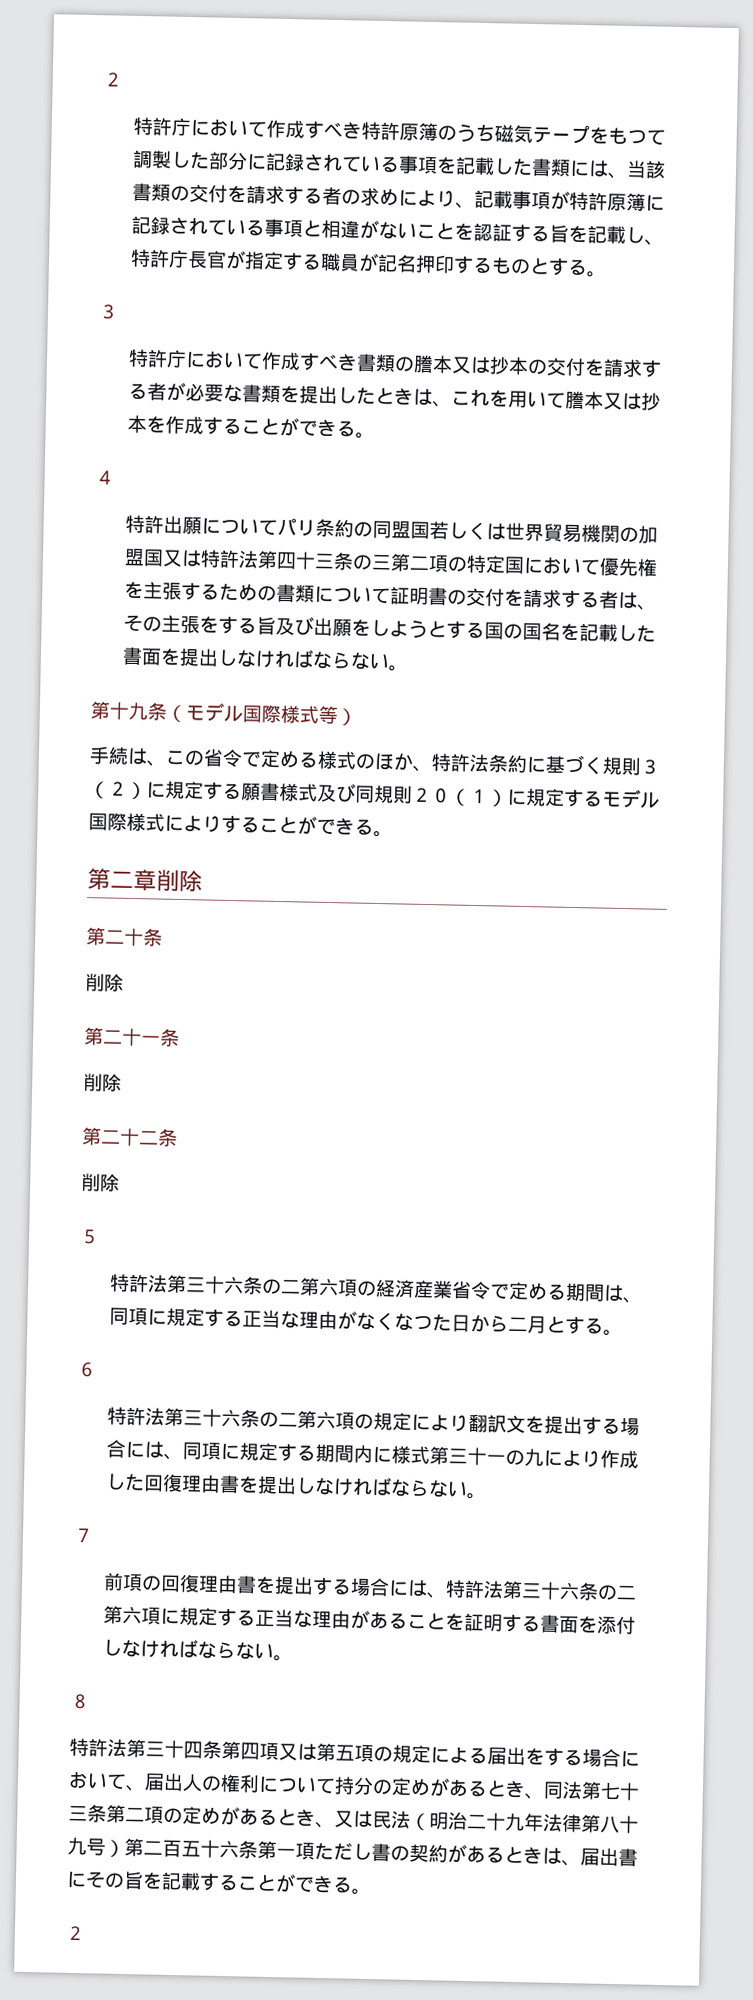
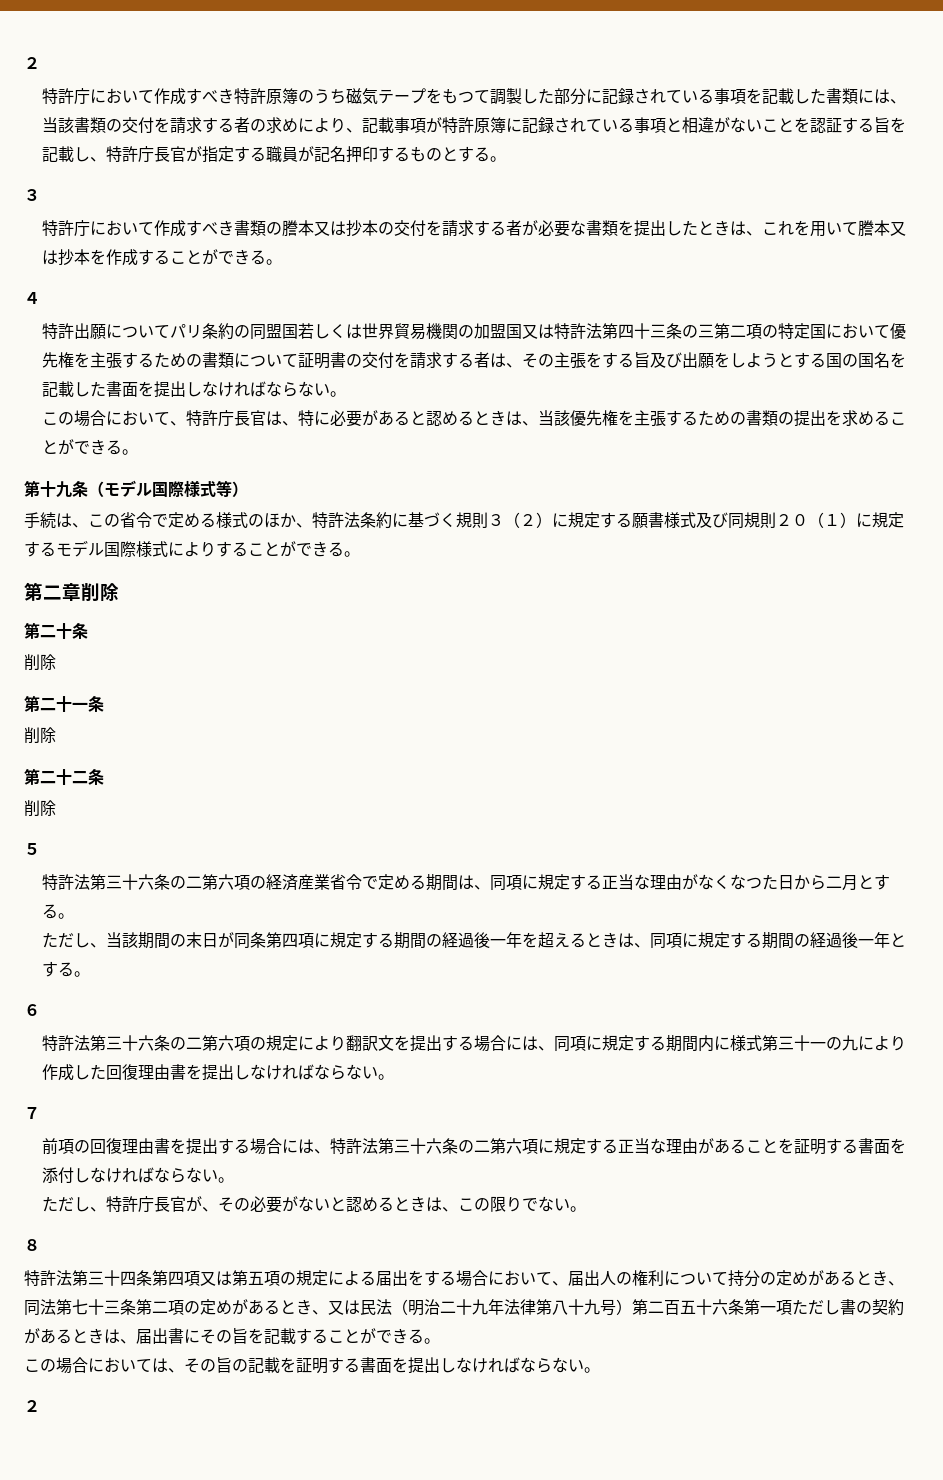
(409, 668) none -> [41,410,906,427] [41,439,138,455] // この場合において、特許庁長官は、特に必要があると認めるときは、当該優先権を主張するための書類の提出を求めることができる。
(624, 1333) none -> [41,932,906,949] [41,961,90,977] // ただし、当該期間の末日が同条第四項に規定する期間の経過後一年を超えるときは、同項に規定する期間の経過後一年とする。
(294, 1658) none -> [41,1196,586,1213] // ただし、特許庁長官が、その必要がないと認めるときは、この限りでない。
(371, 1892) none -> [24,1357,600,1374] // この場合においては、その旨の記載を証明する書面を提出しなければならない。

